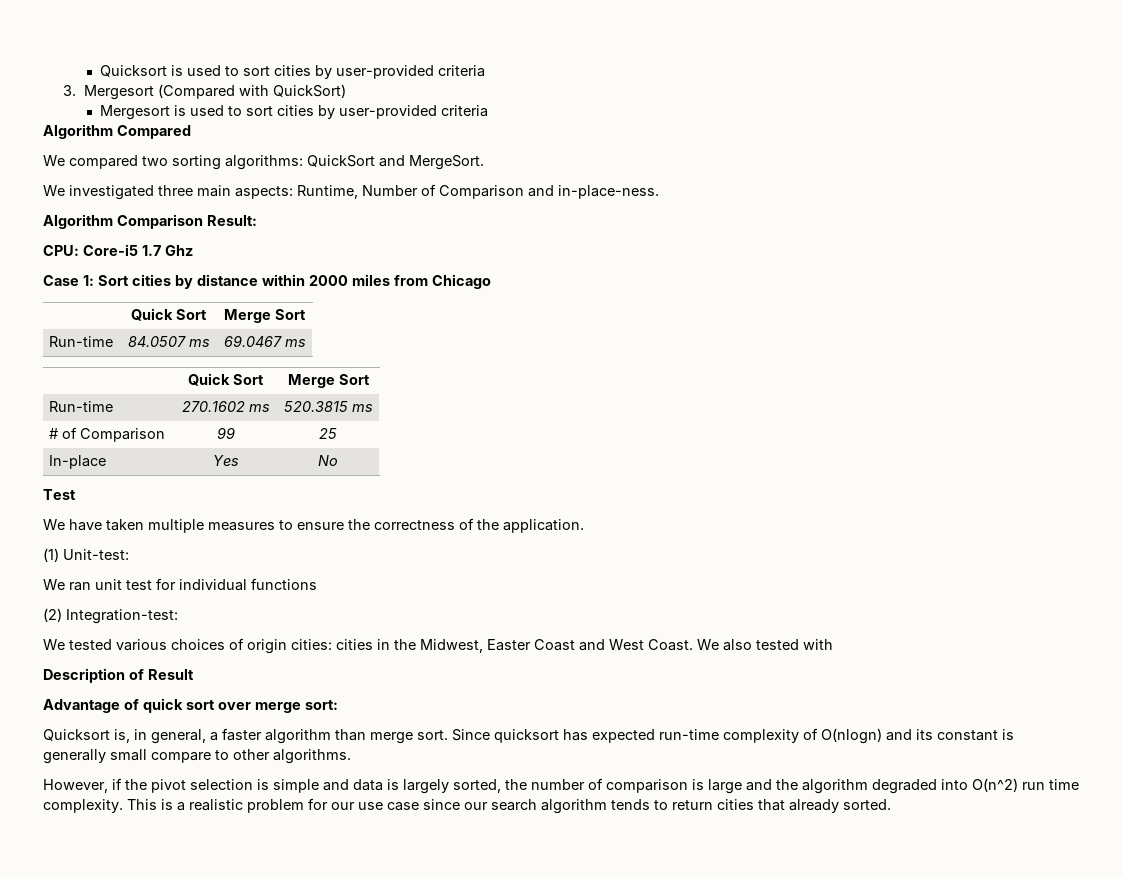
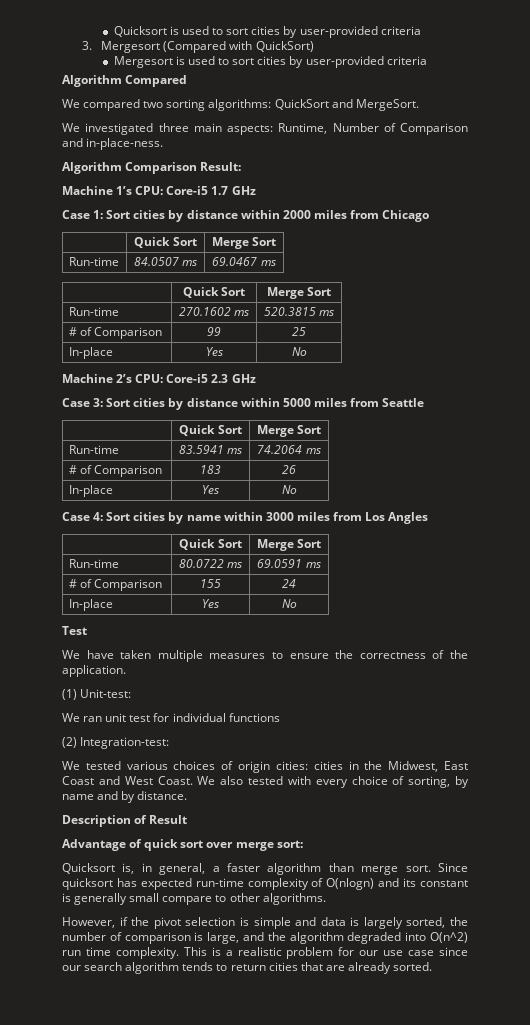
(257, 220) none -> [62,186,133,195] Machine 1’s
[165,245,193,256] Ghz -> [231,186,256,195] GHz
(338, 460) none -> [62,374,256,383] [62,398,425,410] [179,425,242,436] [256,425,322,437] [68,445,119,454] [178,445,243,454] [257,445,321,454] [68,465,162,477] [200,465,221,474] [282,465,296,474] [68,485,113,497] [202,485,219,494] [281,485,297,494] [62,512,429,524] [179,539,242,550] [256,539,322,551] [68,559,119,568] [178,559,243,568] [257,559,321,568] [68,579,162,591] [200,579,221,588] [282,579,296,588] [68,599,113,611] [202,599,219,608] [281,599,297,608] // Machine 2’s CPU: Core-i5 2.3 GHz // Case 3: Sort cities by distance within 5000 miles from Seattle // | Quick Sort | Merge Sort // Run-time | 83.5941 ms | 74.2064 ms // # of Comparison | 183 | 26 // In-place | Yes | No // Case 4: Sort cities by name within 3000 miles from Los Angles // | Quick Sort | Merge Sort // Run-time | 80.0722 ms | 69.0591 ms // # of Comparison | 155 | 24 // In-place | Yes | No
[487,639,531,651] Easter -> [443,761,468,770] East
(833, 644) none -> [315,776,469,788] [62,791,188,803] every choice of sorting, by name and by distance.
[708,779,742,794] large -> [207,932,240,944] large,
(785, 805) none -> [325,965,345,971] are

